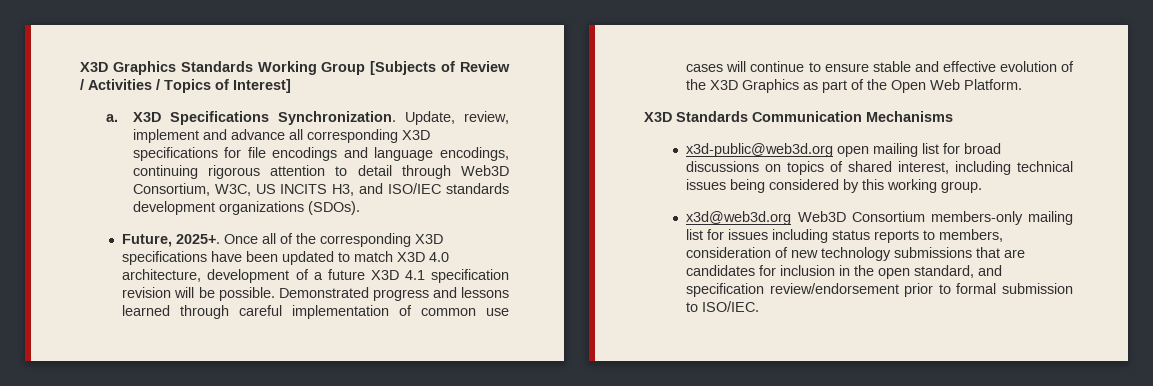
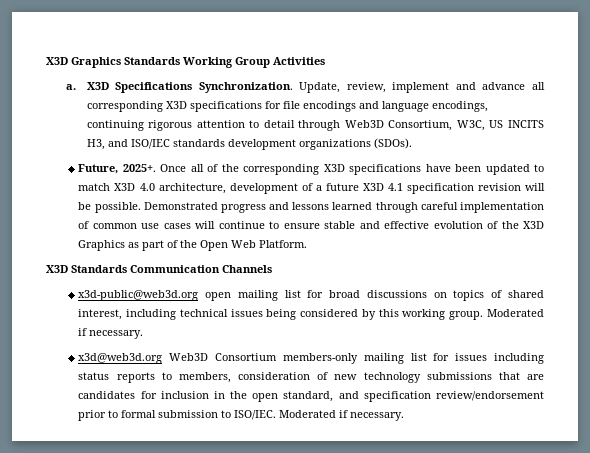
[370,61,510,75] [80,79,291,93] [Subjects of Review / Activities / Topics of Interest] -> [273,57,325,65] Activities
[866,111,953,122] Mechanisms -> [222,265,272,273] Channels
(983, 187) none -> [487,309,545,317] [78,328,144,339] Moderated if necessary.
(760, 306) none -> [279,410,405,421] Moderated if necessary.

